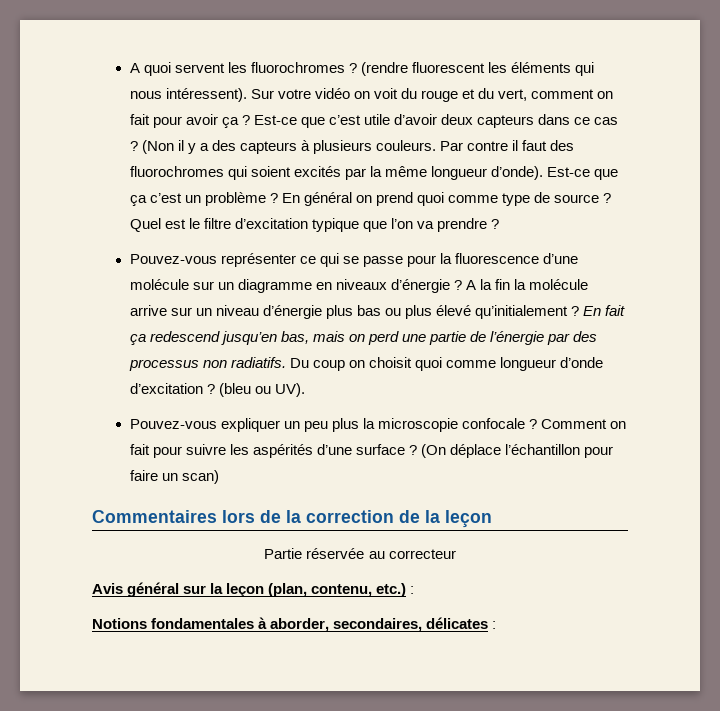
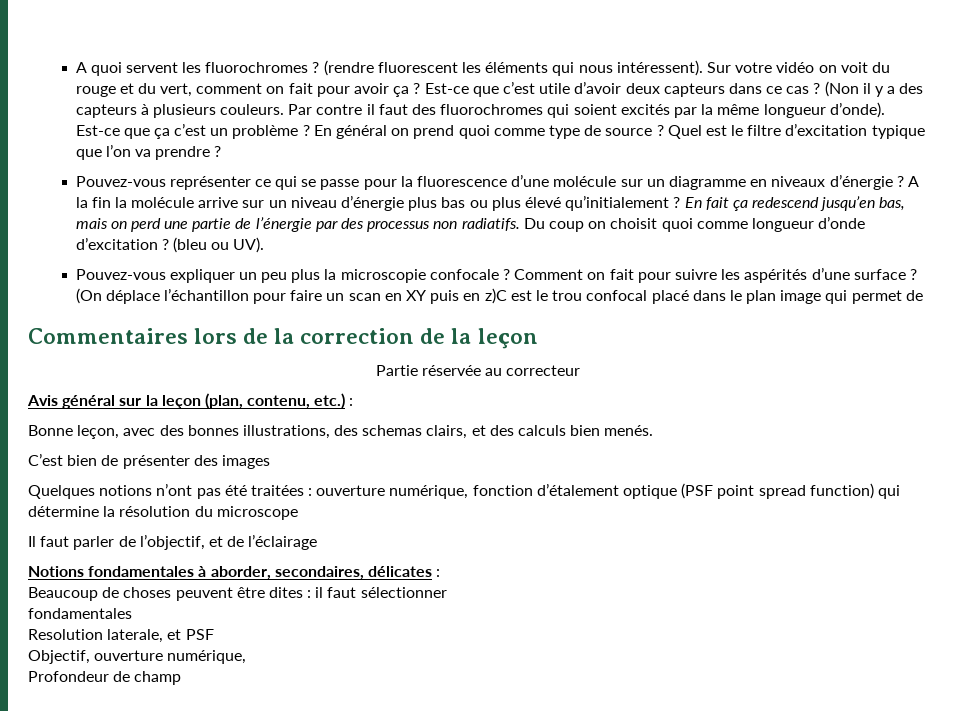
[181,470,219,484] scan) -> [348,288,923,304] scan en XY puis en z)C est le trou confocal placé dans le plan image qui permet de
(415, 590) none -> [28,425,654,439] [28,453,270,469] [28,483,900,499] [28,506,298,520] [28,534,318,550] // Bonne leçon, avec des bonnes illustrations, des schemas clairs, et des calculs bien menés. // C’est bien de présenter des images // Quelques notions n’ont pas été traitées : ouverture numérique, fonction d’étalement optique (PSF point spread function) qui détermine la résolution du microscope // Il faut parler de l’objectif, et de l’éclairage
(497, 625) none -> [28,587,447,601] [28,608,132,619] [28,629,214,643] [28,650,247,664] [28,671,182,685] // Beaucoup de choses peuvent être dites : il faut sélectionner // fondamentales // Resolution laterale, et PSF // Objectif, ouverture numérique, // Profondeur de champ

